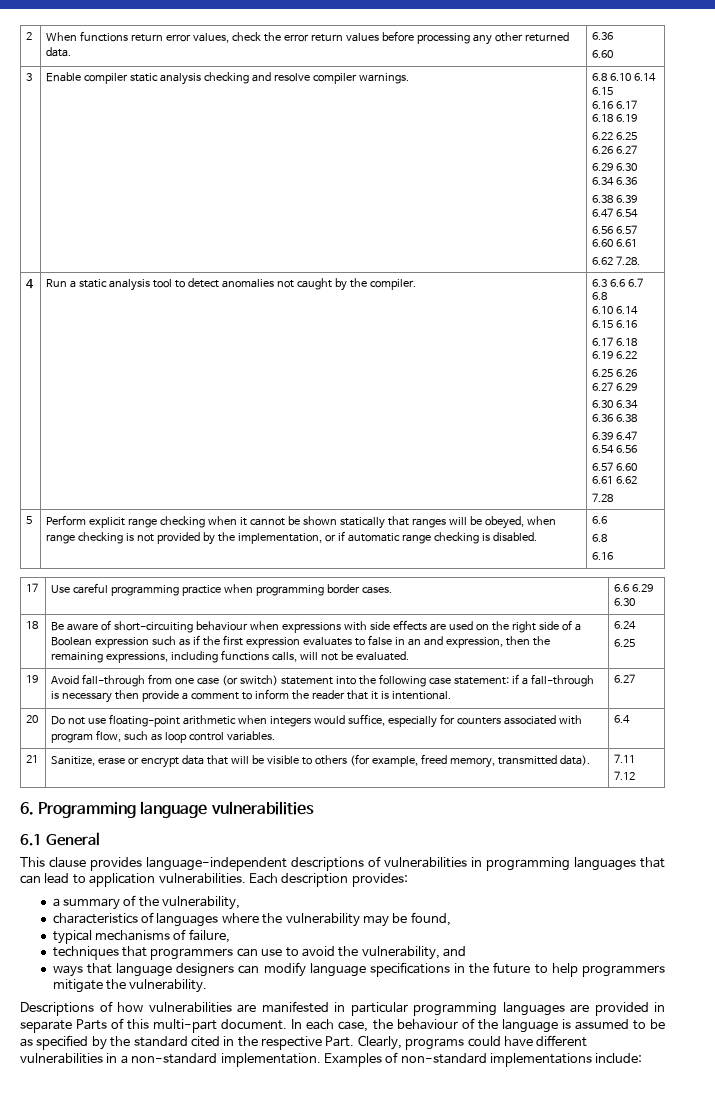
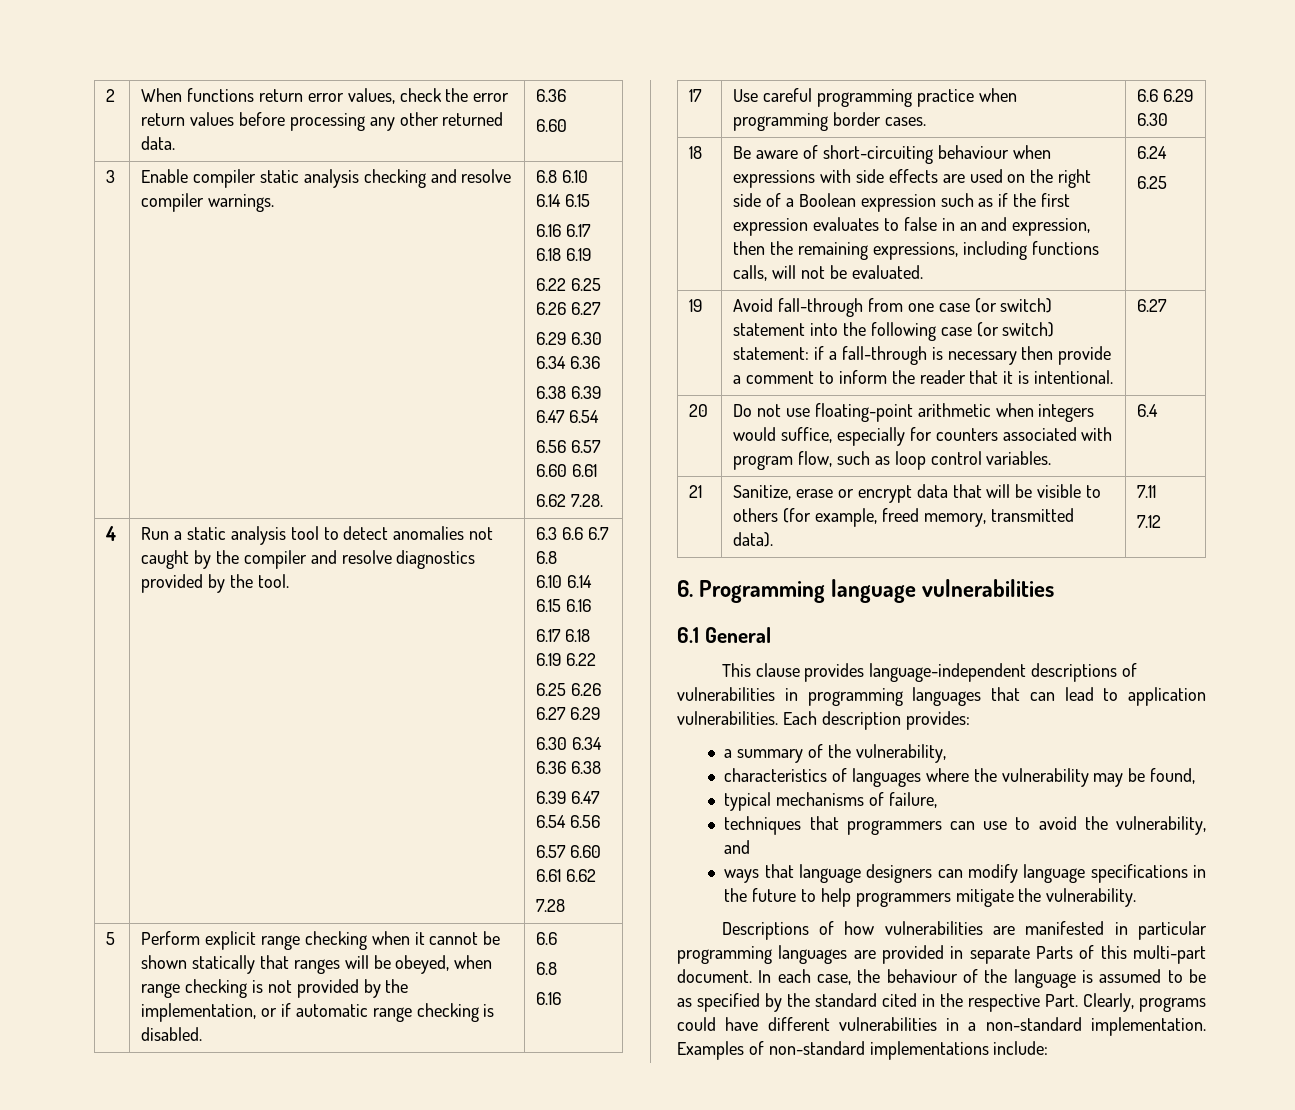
[369,279,416,290] compiler. -> [243,550,476,569] [141,574,289,593] compiler and resolve diagnostics provided by the tool.
(451, 681) none -> [976,322,1055,337] (or switch)

